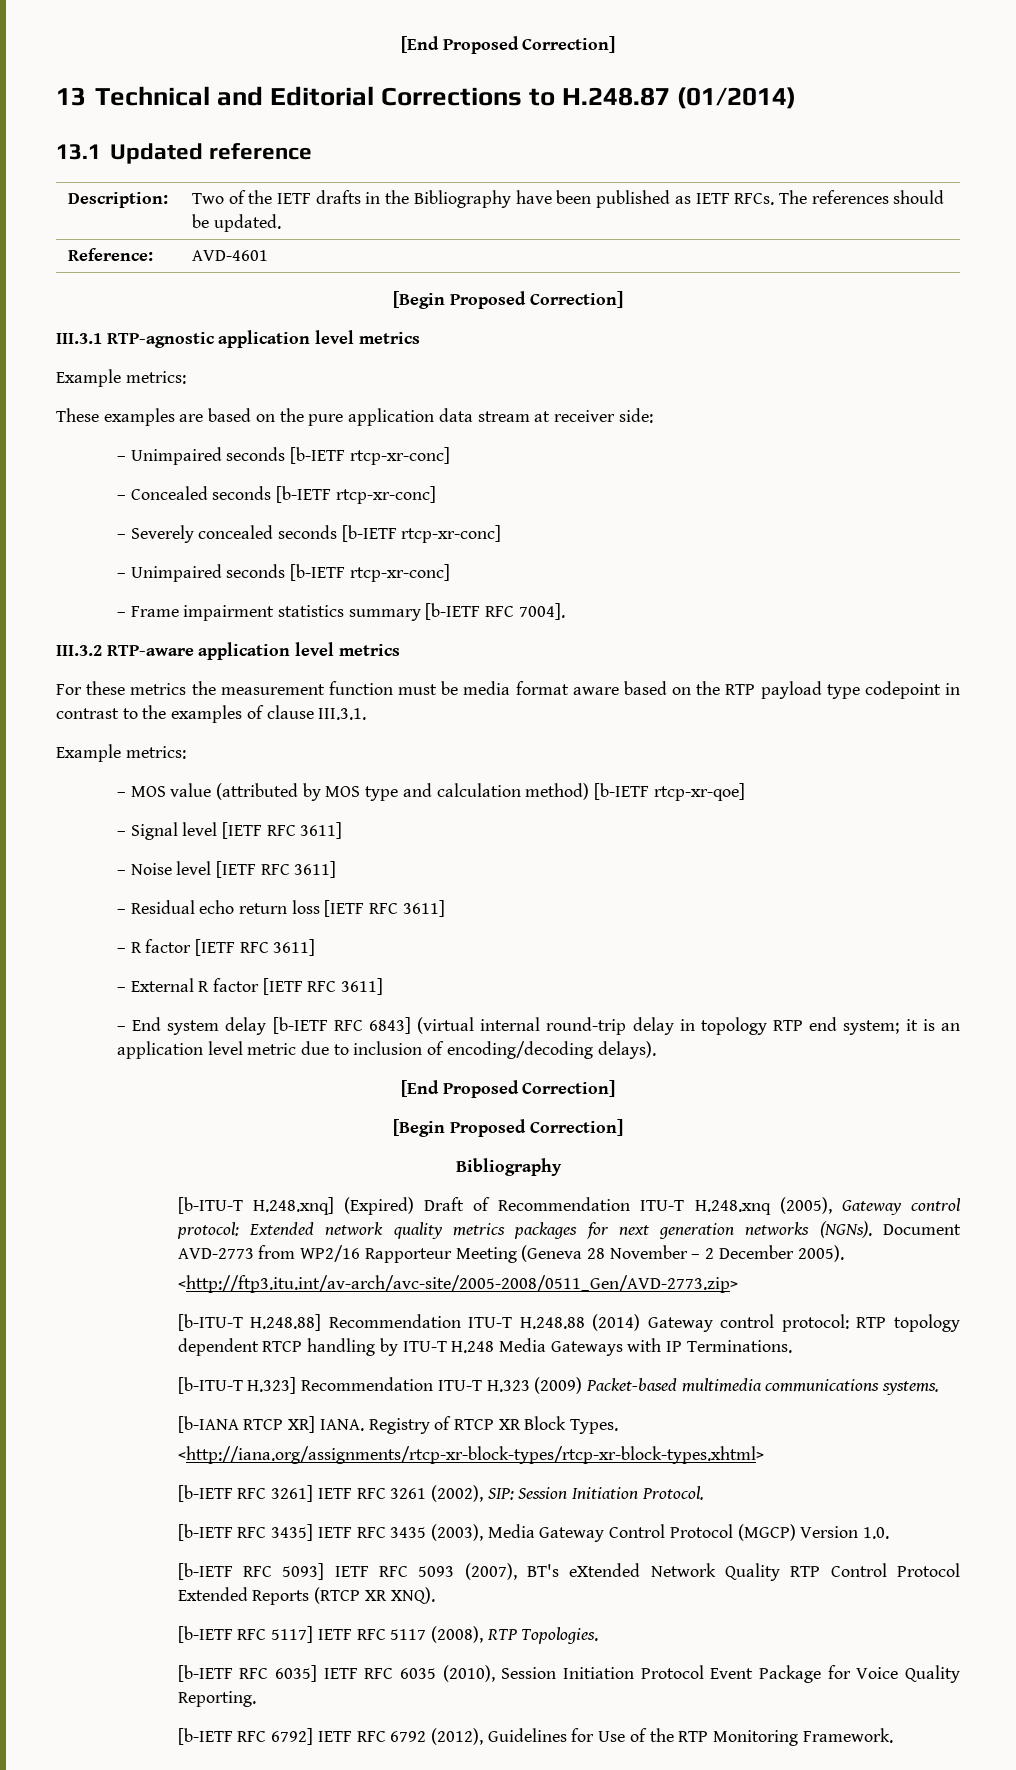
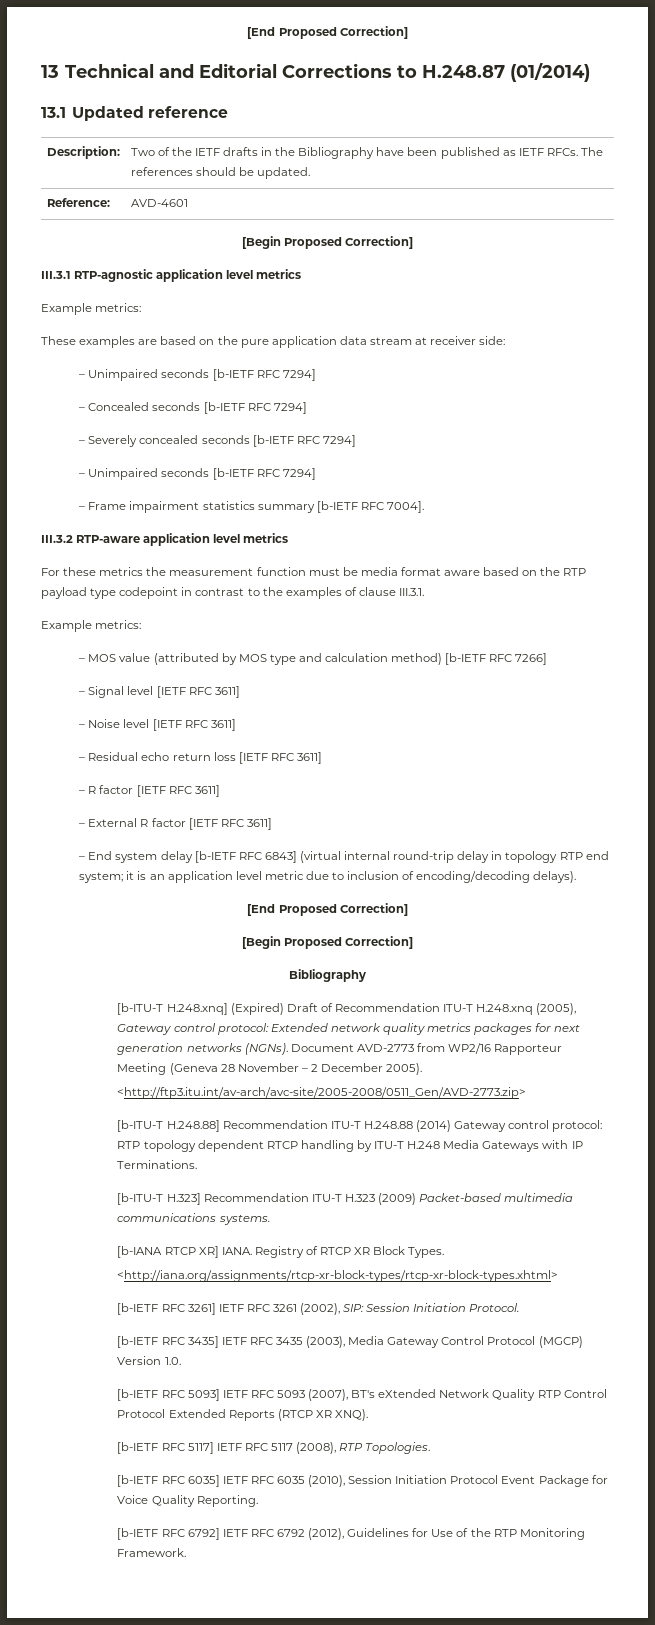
[349,447,450,465] rtcp-xr-conc] -> [256,369,316,381] RFC 7294]
[335,486,436,504] rtcp-xr-conc] -> [247,402,307,414] RFC 7294]
[401,525,502,543] [116,564,450,582] rtcp-xr-conc] // – Unimpaired seconds [b-IETF rtcp-xr-conc] -> [296,435,356,447] [79,468,316,480] RFC 7294] // – Unimpaired seconds [b-IETF RFC 7294]
[653,783,745,801] rtcp-xr-qoe] -> [489,653,548,665] RFC 7266]

